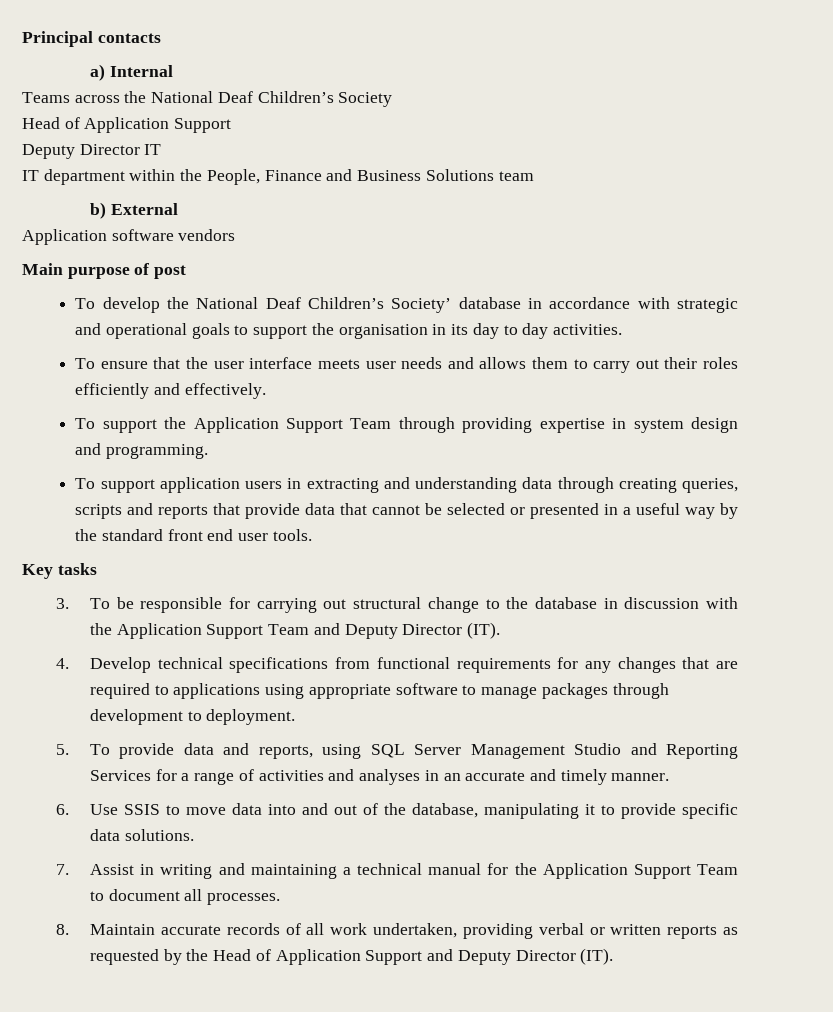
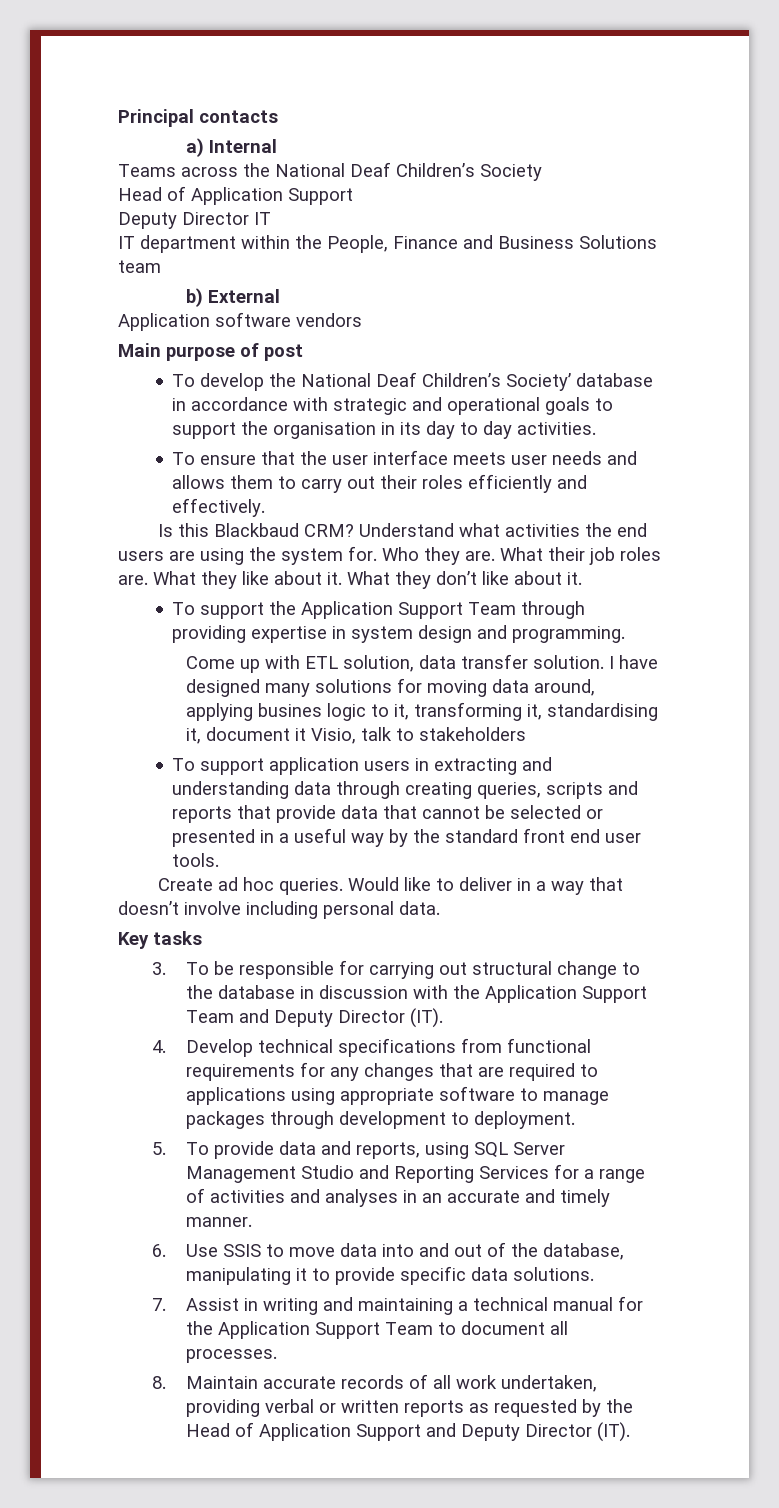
(266, 391) none -> [157,523,647,537] [118,546,661,565] [118,571,582,589] // Is this Blackbaud CRM? Understand what activities the end users are using the system for. Who they are. What their job roles are. What they like about it. What they don’t like about it.
(208, 451) none -> [185,654,658,673] [185,678,595,697] [185,702,658,721] [185,727,526,744] // Come up with ETL solution, data transfer solution. I have designed many solutions for moving data around, applying busines logic to it, transforming it, standardising it, document it Visio, talk to stakeholders
(312, 535) none -> [157,877,623,895] [118,901,440,919] // Create ad hoc queries. Would like to deliver in a way that doesn’t involve including personal data.

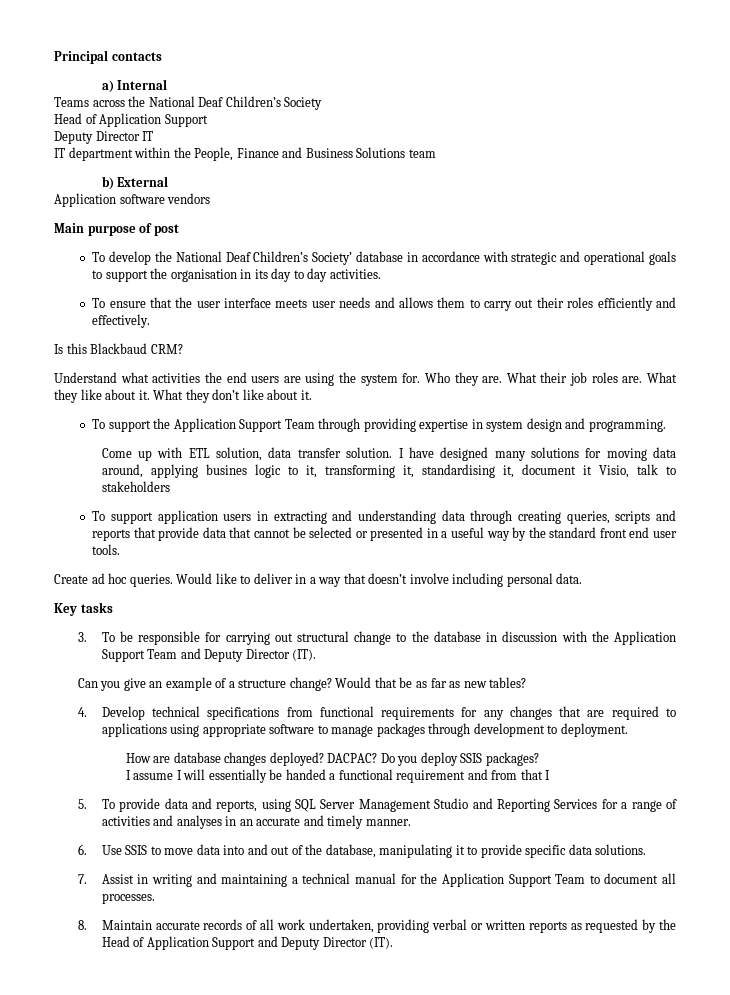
(354, 530) none -> (183, 349) //
(443, 1018) none -> [77,677,527,691] // Can you give an example of a structure change? Would that be as far as new tables?
(575, 1120) none -> [125,752,539,766] [125,769,551,783] // How are database changes deployed? DACPAC? Do you deploy SSIS packages? // I assume I will essentially be handed a functional requirement and from that I

